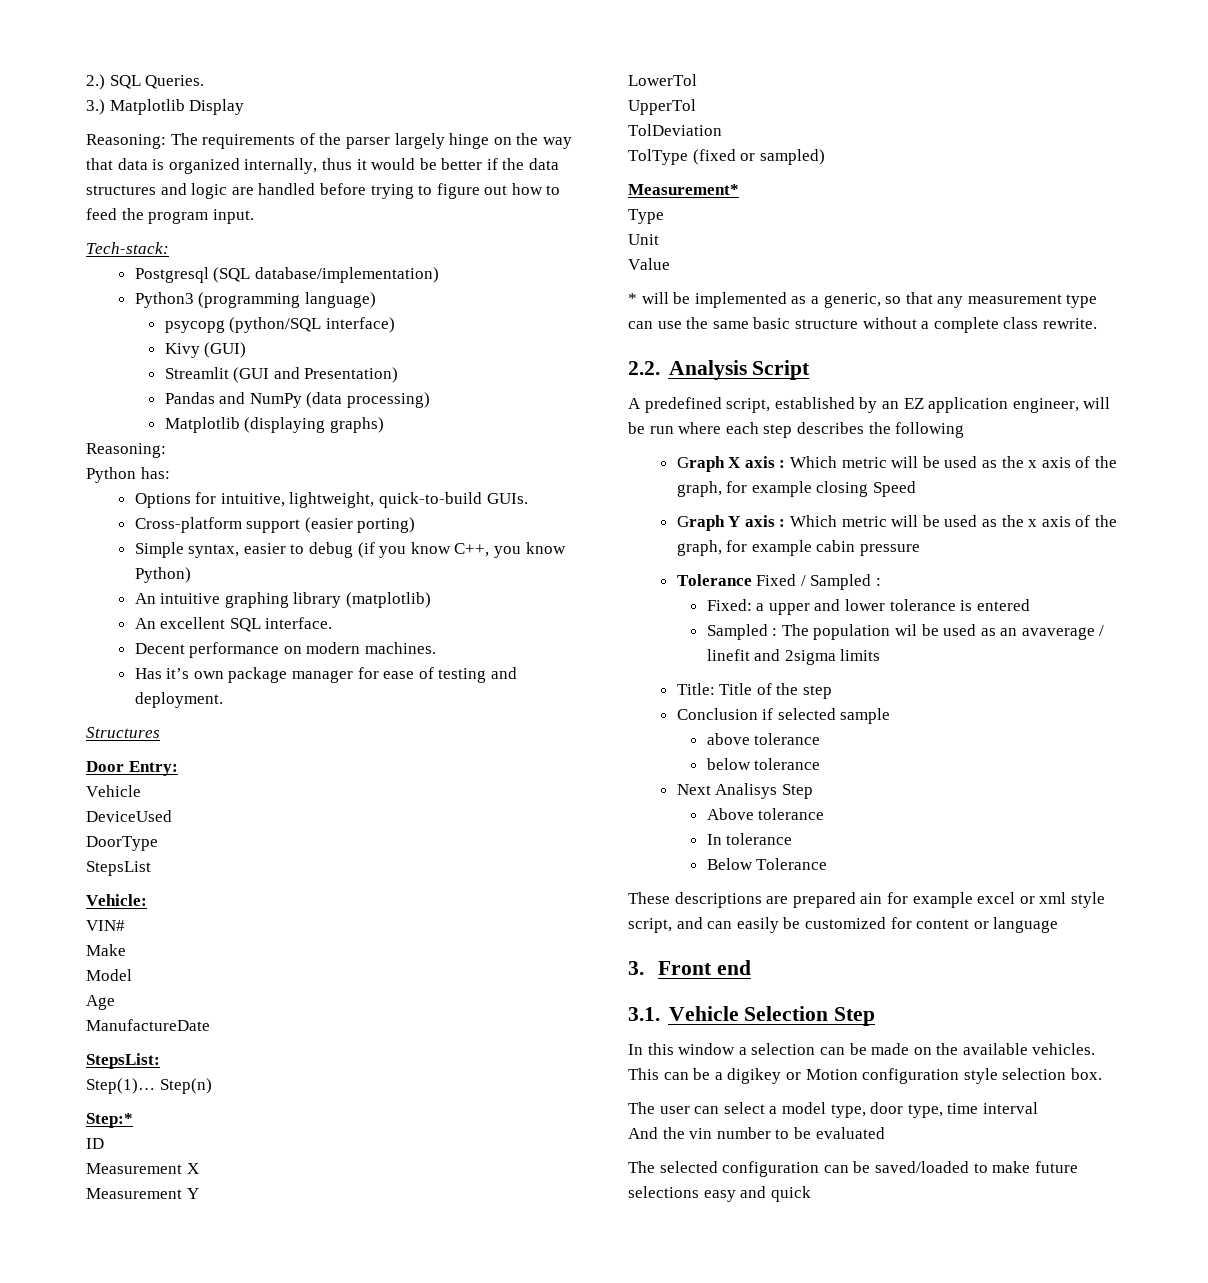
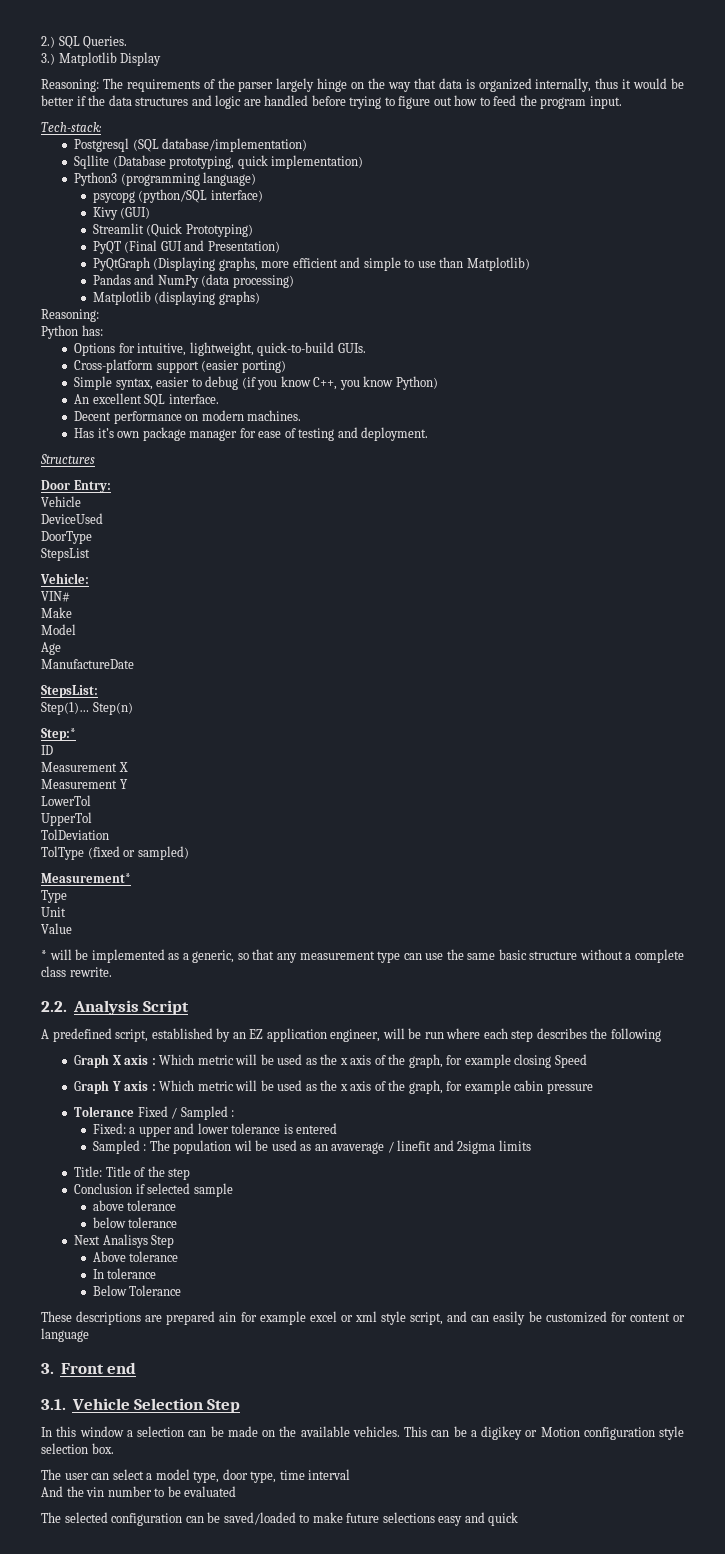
(439, 275) none -> [73,155,364,169] // Sqllite (Database prototyping, quick implementation)
[233,367,399,383] (GUI and Presentation) -> [146,223,253,237] [92,240,280,254] [92,257,530,271] (Quick Prototyping) // PyQT (Final GUI and Presentation) // PyQtGraph (Displaying graphs, more efficient and simple to use than Matplotlib)
[134,592,431,608] // An intuitive graphing library (matplotlib) -> (438, 383) none

